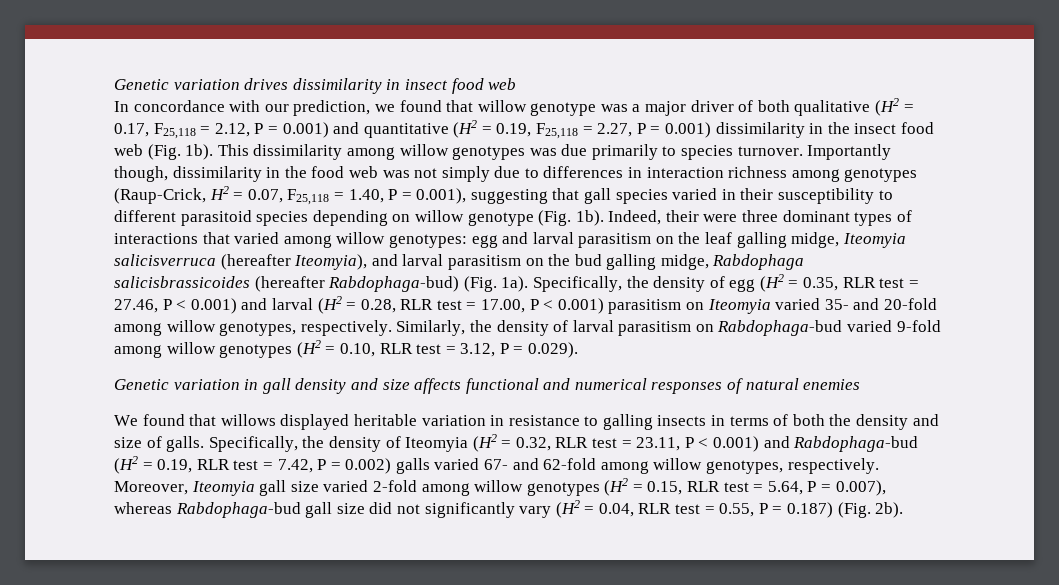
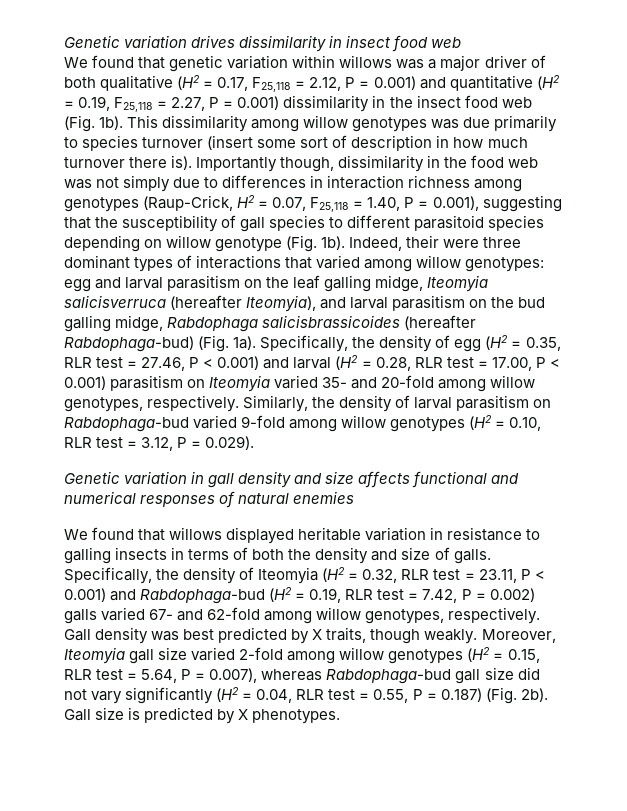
[114,100,597,116] In concordance with our prediction, we found that willow genotype -> [64,55,393,72] We found that genetic variation within willows
[737,146,803,156] turnover. -> [142,135,528,151] [64,155,193,170] turnover (insert some sort of description in how much turnover there is).
[584,188,875,204] gall species varied in their susceptibility -> [95,215,326,232] the susceptibility of gall species
(879, 466) none -> [64,627,478,644] Gall density was best predicted by X traits, though weakly.
[424,502,552,518] significantly vary -> [91,687,214,704] vary significantly
(904, 510) none -> [64,707,341,724] Gall size is predicted by X phenotypes.

